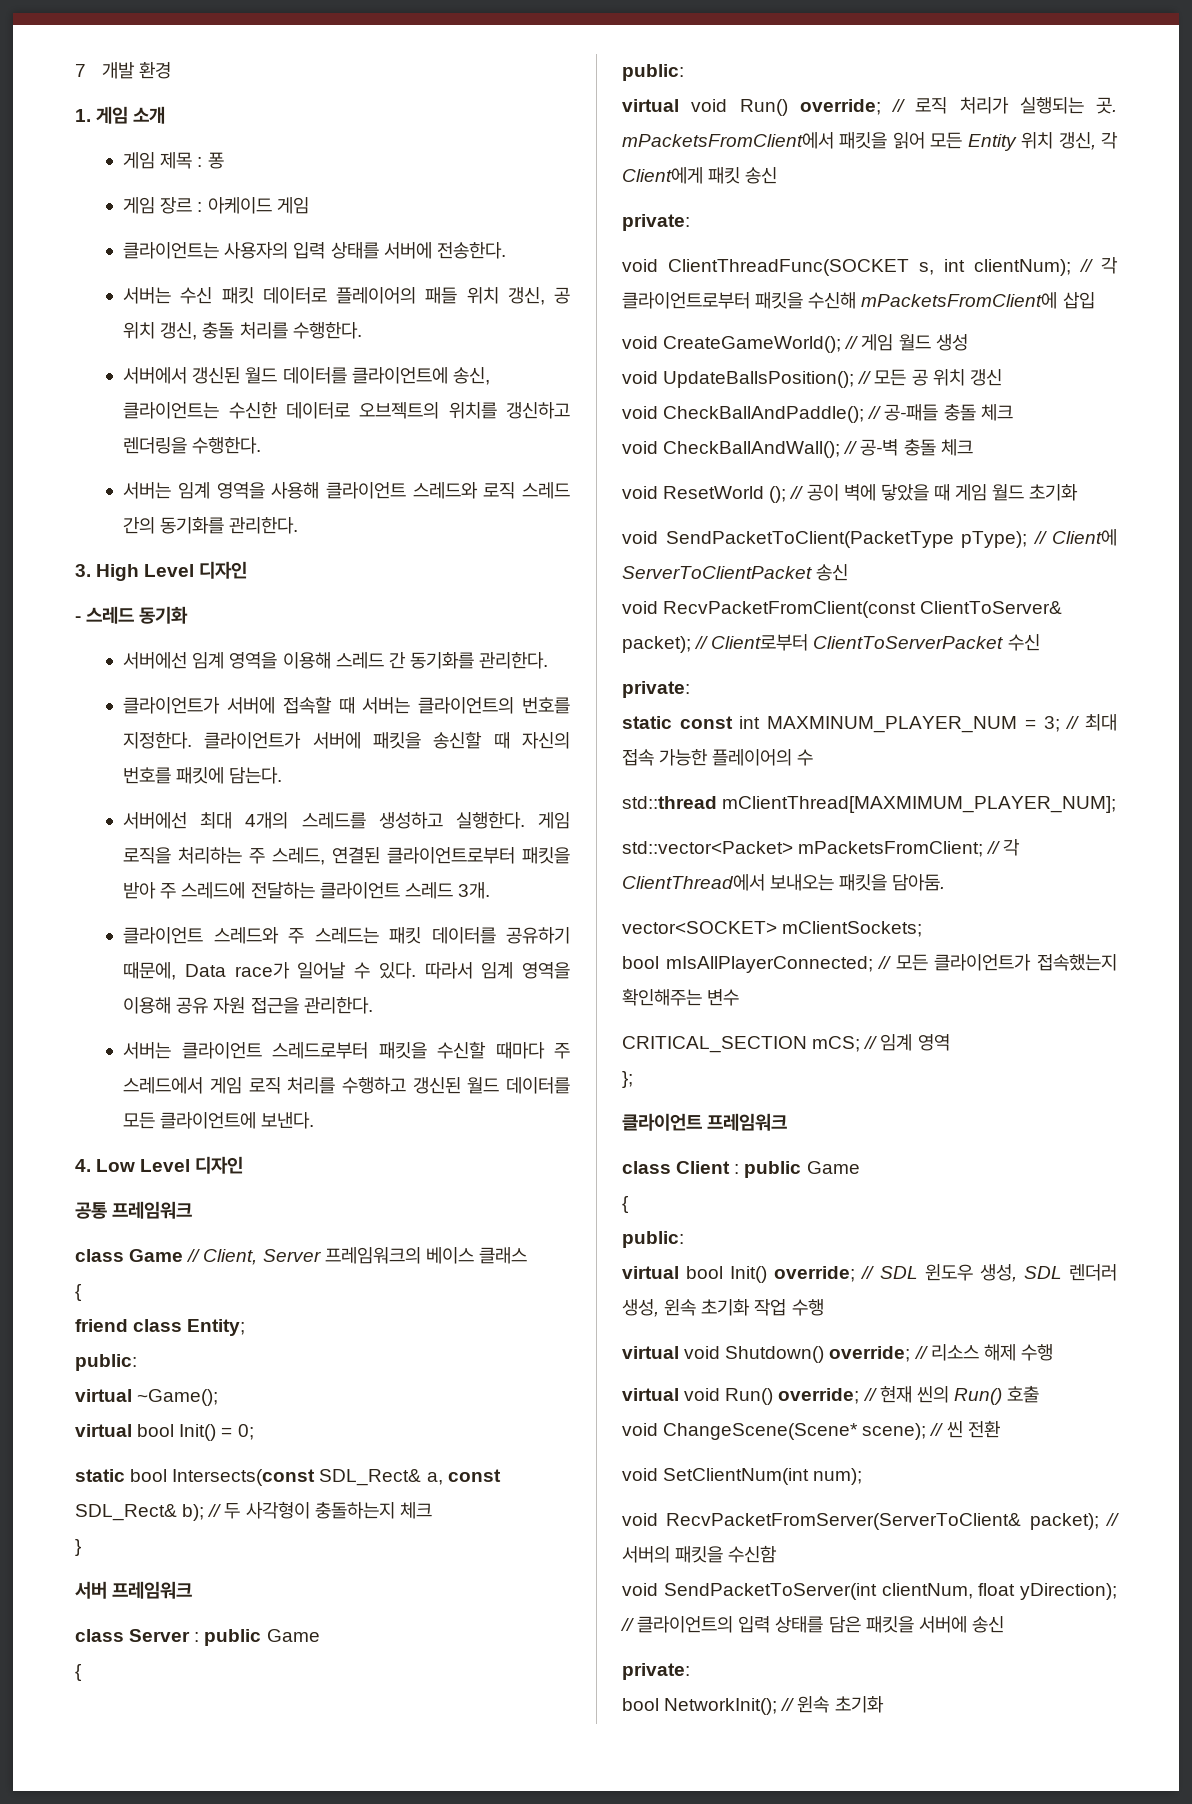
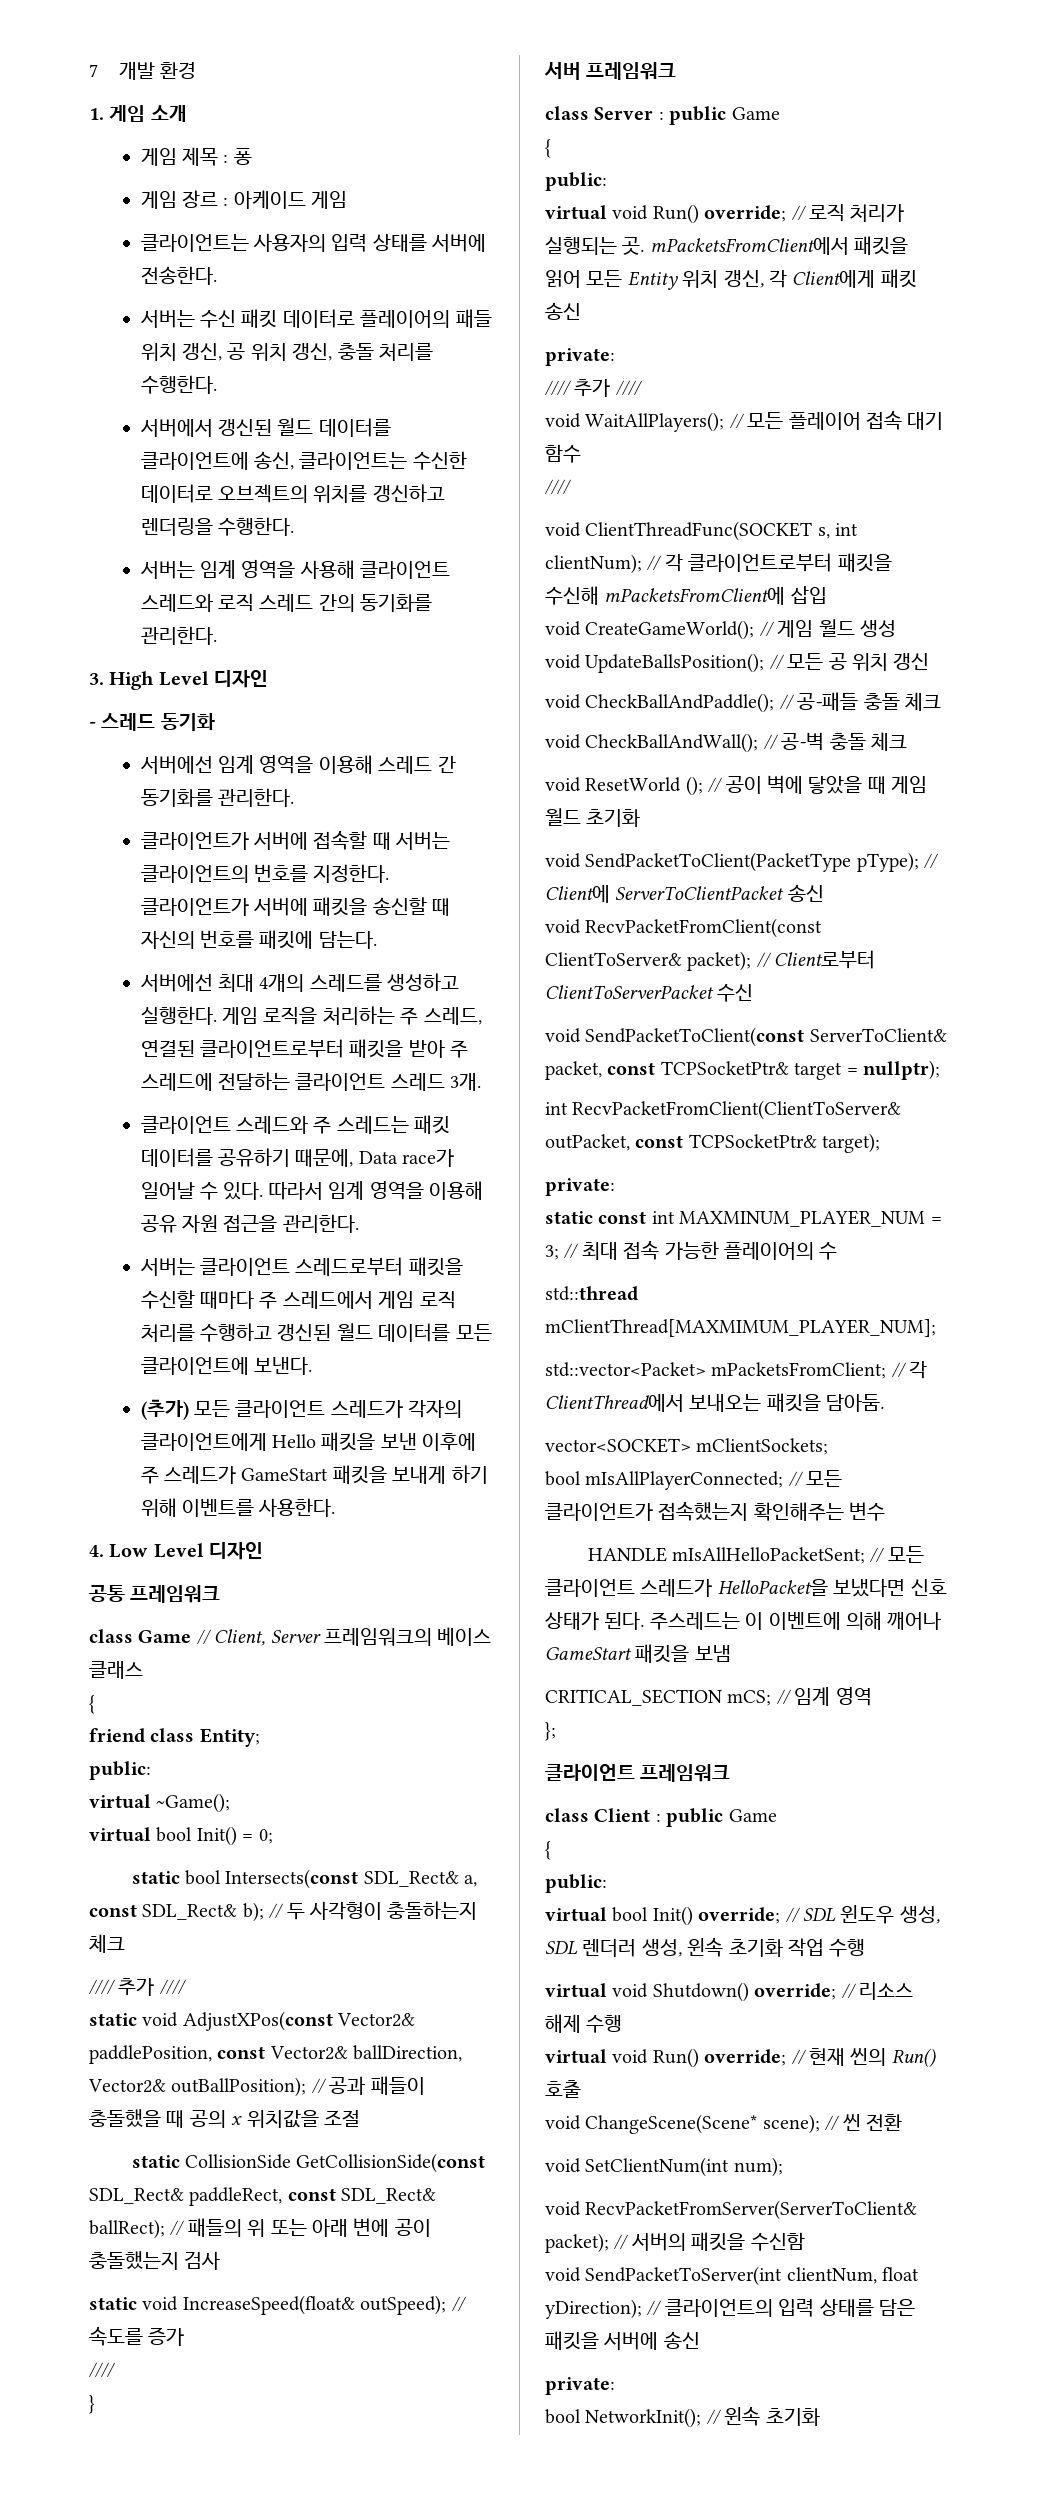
(315, 1120) none -> [140,1399,463,1420] [140,1432,477,1451] [140,1465,488,1484] [140,1498,336,1517] // (추가) 모든 클라이언트 스레드가 각자의 클라이언트에게 Hello 패킷을 보낸 이후에 주 스레드가 GameStart 패킷을 보내게 하기 위해 이벤트를 사용한다.
(432, 1510) none -> [89,1978,187,1996] [89,2011,416,2031] [89,2045,463,2064] [88,2076,425,2097] [89,2109,360,2128] [131,2153,486,2173] [89,2187,437,2206] [89,2218,431,2239] [89,2251,221,2270] [89,2295,467,2315] [89,2326,185,2346] [89,2362,116,2377] // //// 추가 //// // static void AdjustXPos(const Vector2& paddlePosition, const Vector2& ballDirection, Vector2& outBallPosition); // 공과 패들이 충돌했을 때 공의 x 위치값을 조절 // static CollisionSide GetCollisionSide(const SDL_Rect& paddleRect, const SDL_Rect& ballRect); // 패들의 위 또는 아래 변에 공이 충돌했는지 검사 // static void IncreaseSpeed(float& outSpeed); // 속도를 증가 // ////
(690, 222) none -> [545,379,643,397] [545,410,944,432] [545,444,581,463] [545,479,572,494] // //// 추가 //// // void WaitAllPlayers(); // 모든 플레이어 접속 대기 함수 // ////
(1040, 642) none -> [545,1027,947,1047] [545,1060,940,1080] [545,1100,902,1120] [545,1133,881,1153] // void SendPacketToClient(const ServerToClient& packet, const TCPSocketPtr& target = nullptr); // int RecvPacketFromClient(ClientToServer& outPacket, const TCPSocketPtr& target);
(740, 997) none -> [587,1546,924,1564] [545,1579,947,1597] [545,1611,942,1630] [545,1644,731,1663] // HANDLE mIsAllHelloPacketSent; // 모든 클라이언트 스레드가 HelloPacket을 보냈다면 신호 상태가 된다. 주스레드는 이 이벤트에 의해 깨어나 GameStart 패킷을 보냄

